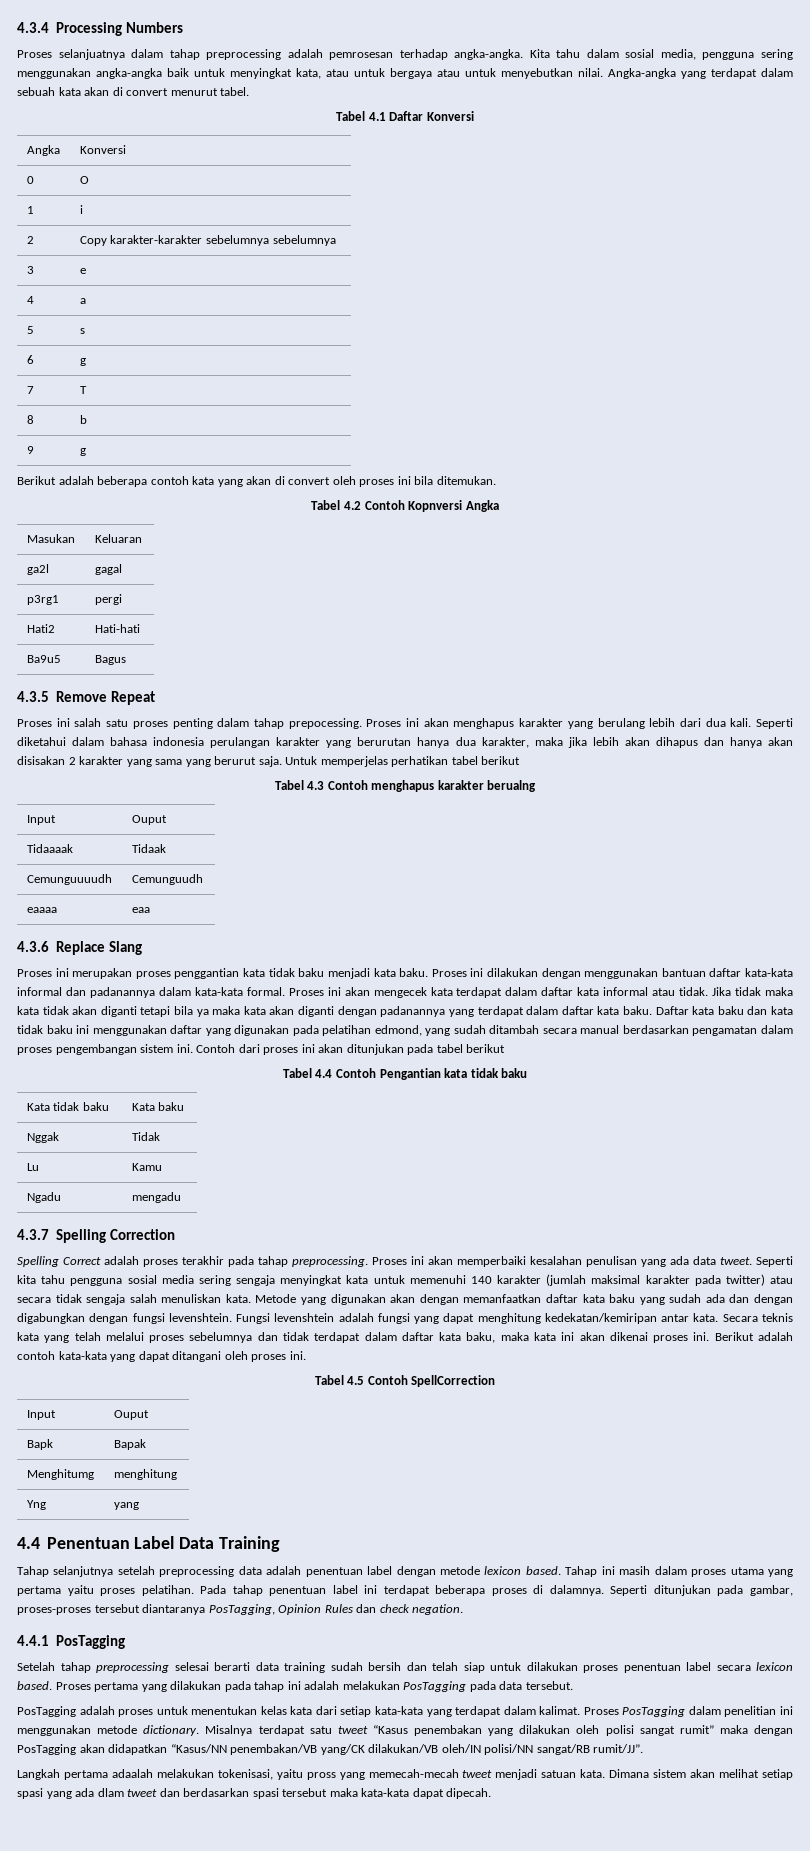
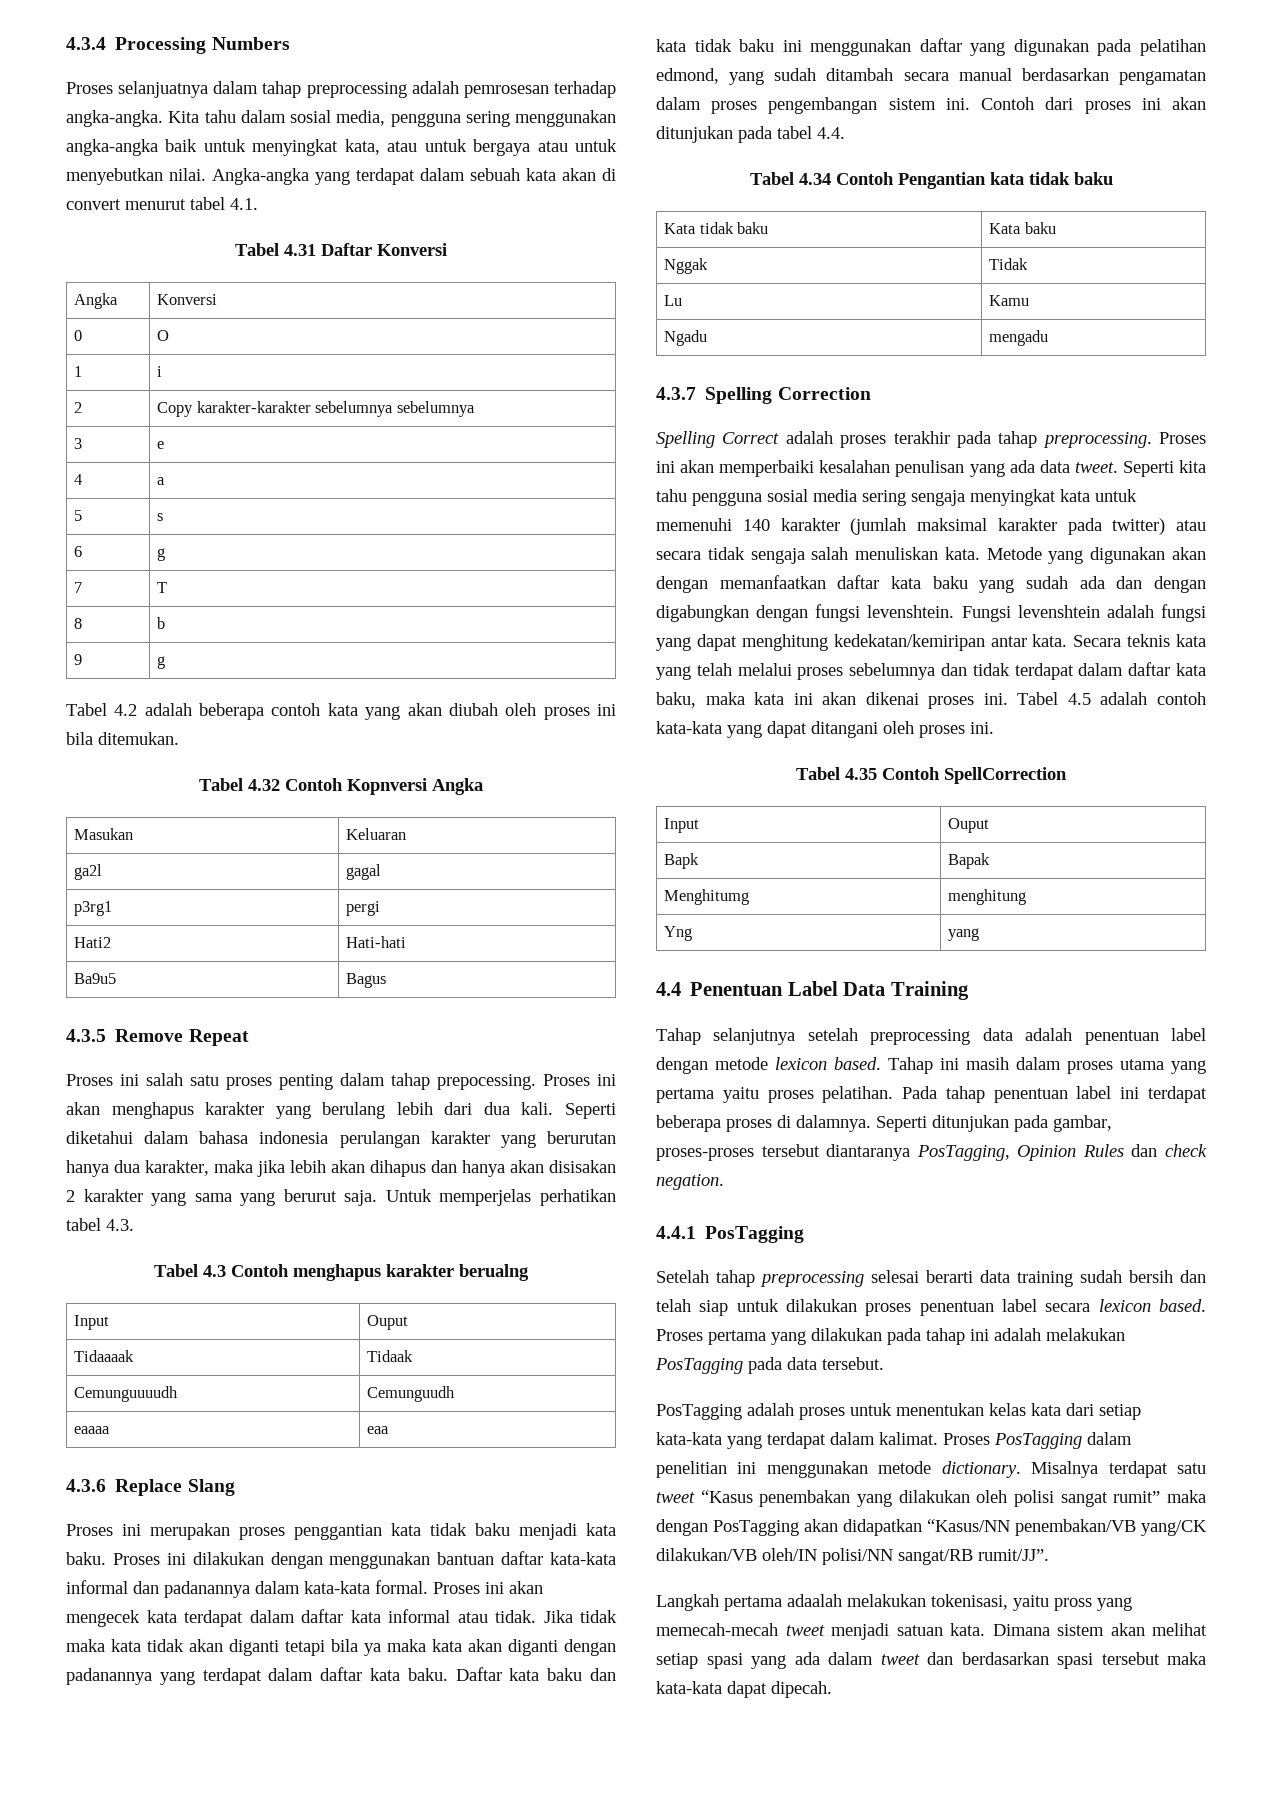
[220,87,250,96] [336,111,386,121] tabel. // Tabel 4.1 -> [190,197,258,210] [235,243,316,256] tabel 4.1. // Tabel 4.31
[17,476,56,485] Berikut -> [66,703,138,716] Tabel 4.2
[274,476,331,485] di convert -> [448,703,498,716] diubah
[343,501,361,510] 4.2 -> [248,779,280,791] 4.32
[481,756,521,765] berikut -> [106,1219,134,1231] 4.3.
[466,1044,506,1053] [282,1068,333,1078] berikut // Tabel 4.4 -> [817,127,845,139] [749,172,831,185] 4.4. // Tabel 4.34
[714,1332,754,1341] Berikut -> [1017,692,1091,705] Tabel 4.5
[347,1376,365,1385] 4.5 -> [845,768,877,780] 4.35
[97,1788,124,1797] dlam -> [828,1652,873,1665] dalam

